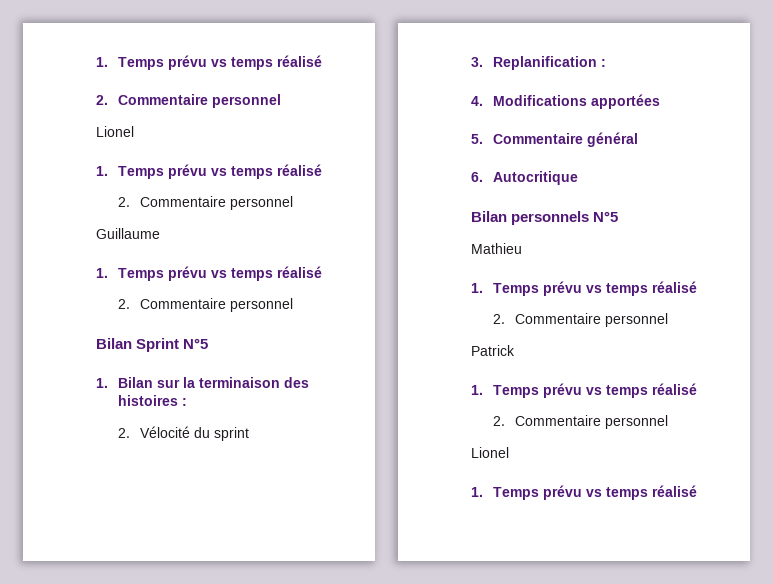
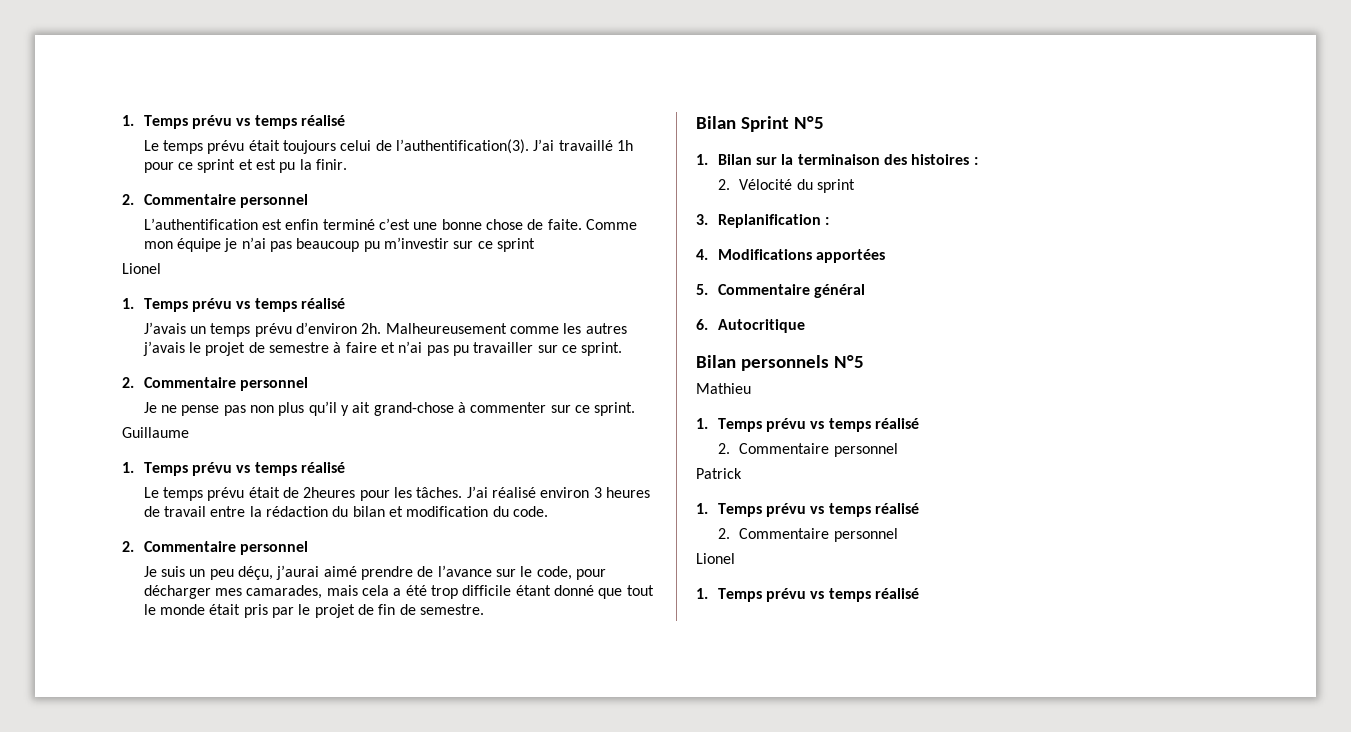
[96,55,322,70] [96,94,281,108] 1. Temps prévu vs temps réalisé // 2. Commentaire personnel -> [122,115,345,129] [143,139,633,154] [143,159,347,173] [122,194,309,208] [143,218,637,230] [143,237,535,252] 1. Temps prévu vs temps réalisé // Le temps prévu était toujours celui de l’authentification(3). J’ai travaillé 1h pour ce sprint et est pu la finir. // 2. Commentaire personnel // L’authentification est enfin terminé c’est une bonne chose de faite. Comme mon équipe je n’ai pas beaucoup pu m’investir sur ce sprint
[117,196,293,210] 2. Commentaire personnel -> [143,322,627,337] [142,341,623,356] [122,377,309,391] [143,401,636,416] J’avais un temps prévu d’environ 2h. Malheureusement comme les autres j’avais le projet de semestre à faire et n’ai pas pu travailler sur ce sprint. // 2. Commentaire personnel // Je ne pense pas non plus qu’il y ait grand-chose à commenter sur ce sprint.
[117,298,293,312] 2. Commentaire personnel -> [143,486,650,501] [143,506,548,517] [122,541,309,555] [143,565,606,580] [143,585,654,599] [143,604,484,618] Le temps prévu était de 2heures pour les tâches. J’ai réalisé environ 3 heures de travail entre la rédaction du bilan et modification du code. // 2. Commentaire personnel // Je suis un peu déçu, j’aurai aimé prendre de l’avance sur le code, pour décharger mes camarades, mais cela a été trop difficile étant donné que tout le monde était pris par le projet de fin de semestre.

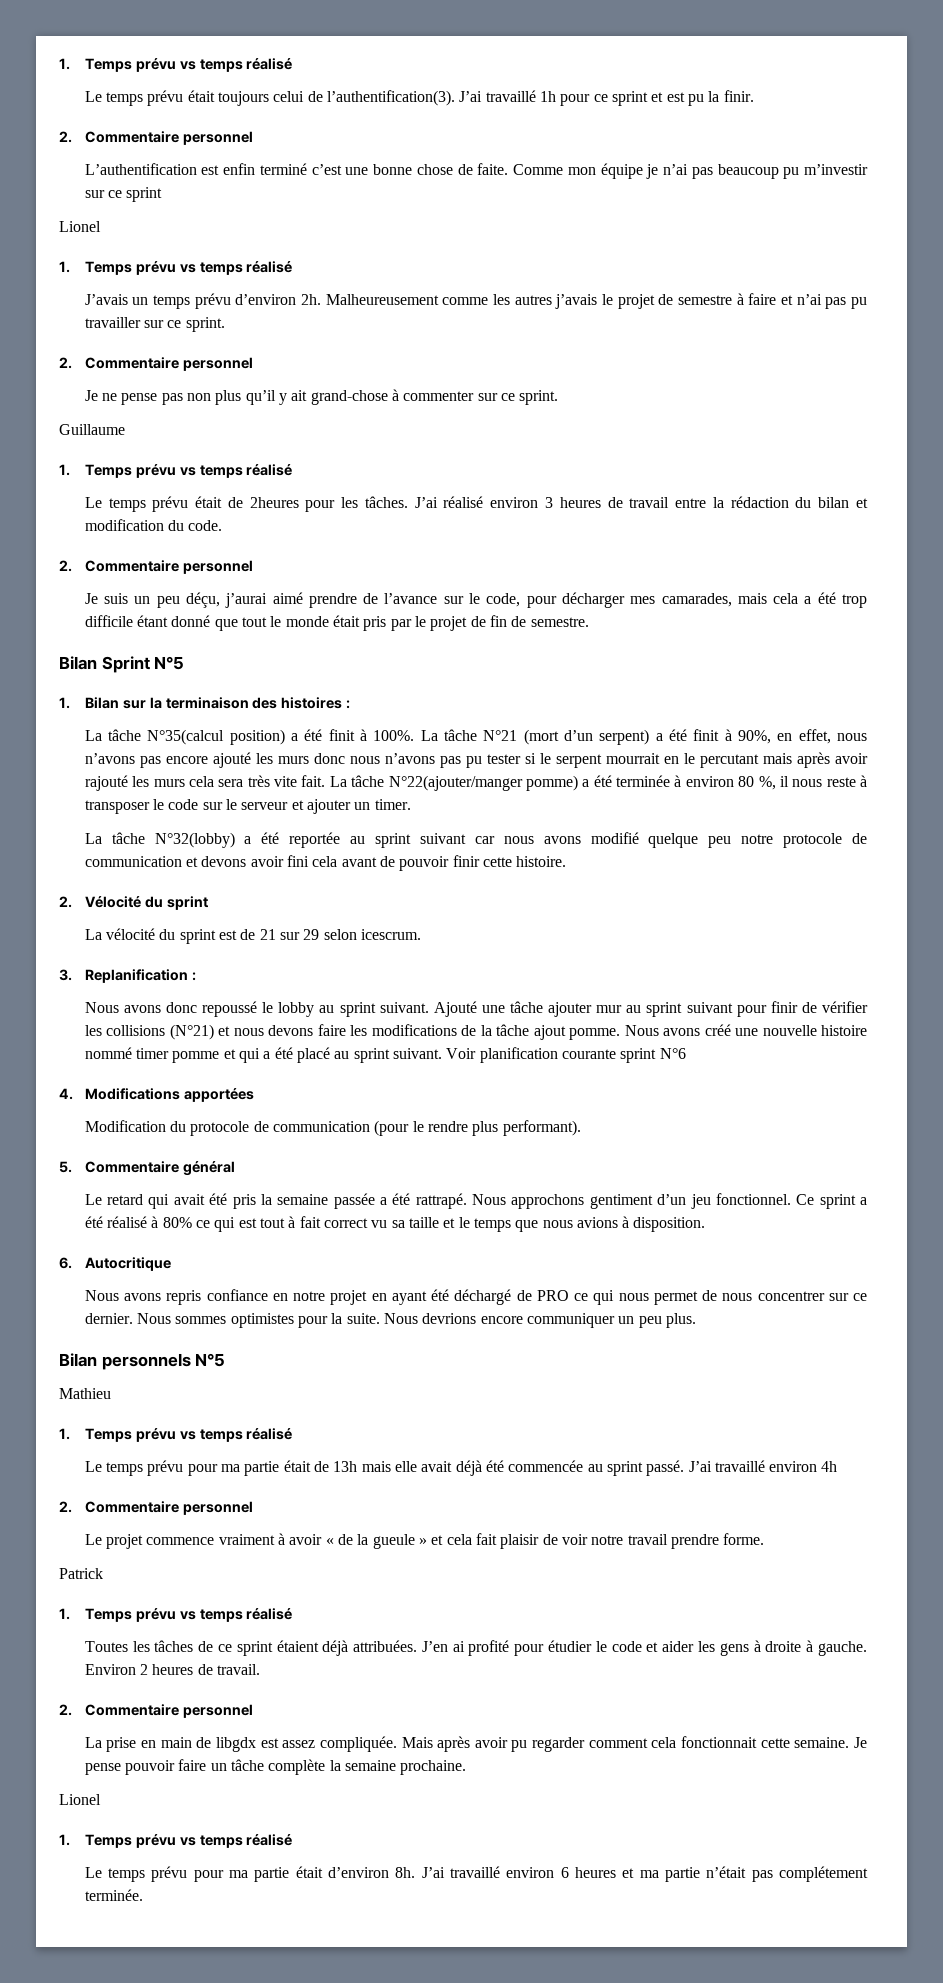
[717,179,856,193] [696,214,830,228] [696,249,886,263] [696,284,866,298] [696,319,805,333] 2. Vélocité du sprint // 3. Replanification : // 4. Modifications apportées // 5. Commentaire général // 6. Autocritique -> [84,729,868,745] [84,752,868,768] [84,775,868,791] [84,799,411,814] [84,832,868,848] [84,855,567,871] [59,896,208,910] [84,928,421,944] [59,969,196,983] [84,1001,868,1017] [84,1024,868,1040] [84,1047,686,1063] [59,1088,254,1102] [84,1120,581,1136] [59,1161,235,1176] [84,1193,867,1209] [84,1216,706,1232] [59,1257,171,1271] [84,1289,867,1305] [84,1313,696,1328] La tâche N°35(calcul position) a été finit à 100%. La tâche N°21 (mort d’un serpent) a été finit à 90%, en effet, nous n’avons pas encore ajouté les murs donc nous n’avons pas pu tester si le serpent mourrait en le percutant mais après avoir rajouté les murs cela sera très vite fait. La tâche N°22(ajouter/manger pomme) a été terminée à environ 80 %, il nous reste à transposer le code sur le serveur et ajouter un timer. // La tâche N°32(lobby) a été reportée au sprint suivant car nous avons modifié quelque peu notre protocole de communication et devons avoir fini cela avant de pouvoir finir cette histoire. // 2. Vélocité du sprint // La vélocité du sprint est de 21 sur 29 selon icescrum. // 3. Replanification : // Nous avons donc repoussé le lobby au sprint suivant. Ajouté une tâche ajouter mur au sprint suivant pour finir de vérifier les collisions (N°21) et nous devons faire les modifications de la tâche ajout pomme. Nous avons créé une nouvelle histoire nommé timer pomme et qui a été placé au sprint suivant. Voir planification courante sprint N°6 // 4. Modifications apportées // Modification du protocole de communication (pour le rendre plus performant). // 5. Commentaire général // Le retard qui avait été pris la semaine passée a été rattrapé. Nous approchons gentiment d’un jeu fonctionnel. Ce sprint a été réalisé à 80% ce qui est tout à fait correct vu sa taille et le temps que nous avions à disposition. // 6. Autocritique // Nous avons repris confiance en notre projet en ayant été déchargé de PRO ce qui nous permet de nous concentrer sur ce dernier. Nous sommes optimistes pour la suite. Nous devrions encore communiquer un peu plus.
[717,443,898,457] 2. Commentaire personnel -> [84,1460,838,1476] [59,1501,253,1515] [84,1533,765,1549] Le temps prévu pour ma partie était de 13h mais elle avait déjà été commencée au sprint passé. J’ai travaillé environ 4h // 2. Commentaire personnel // Le projet commence vraiment à avoir « de la gueule » et cela fait plaisir de voir notre travail prendre forme.
[717,528,898,542] [696,553,735,564] [696,588,919,602] 2. Commentaire personnel // Lionel // 1. Temps prévu vs temps réalisé -> [84,1640,868,1656] [84,1664,261,1675] [59,1704,253,1718] [84,1736,867,1752] [84,1759,467,1775] [59,1794,101,1805] [59,1834,293,1848] [84,1866,869,1882] [84,1889,143,1901] Toutes les tâches de ce sprint étaient déjà attribuées. J’en ai profité pour étudier le code et aider les gens à droite à gauche. Environ 2 heures de travail. // 2. Commentaire personnel // La prise en main de libgdx est assez compliquée. Mais après avoir pu regarder comment cela fonctionnait cette semaine. Je pense pouvoir faire un tâche complète la semaine prochaine. // Lionel // 1. Temps prévu vs temps réalisé // Le temps prévu pour ma partie était d’environ 8h. J’ai travaillé environ 6 heures et ma partie n’était pas complétement terminée.

